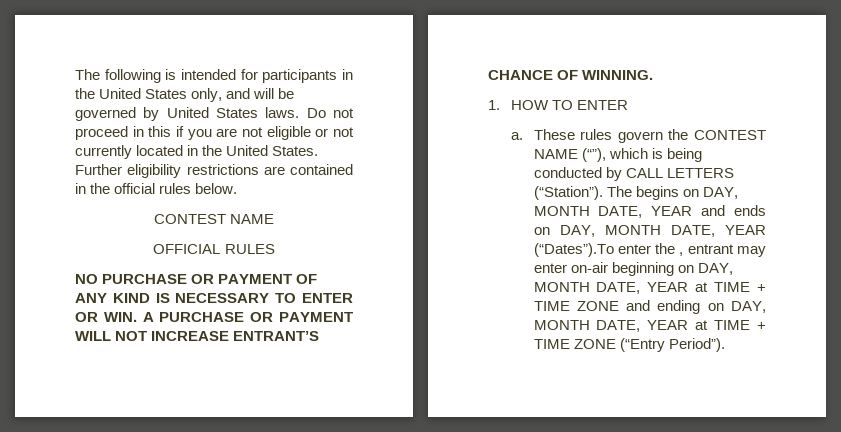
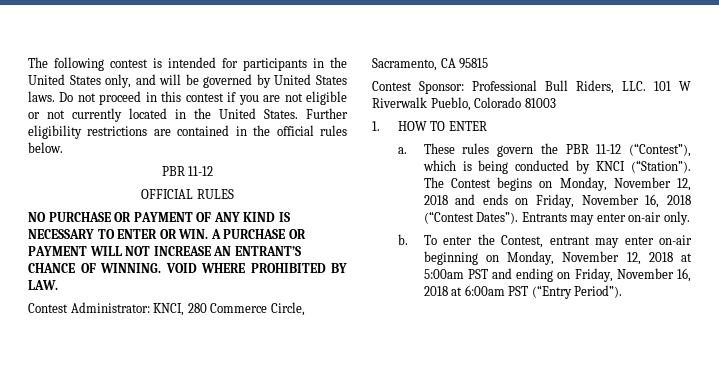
(161, 76) none -> [110,59,148,68] contest
(172, 131) none -> [185,93,224,102] contest
[153,214,275,224] CONTEST NAME -> [161,166,214,176] PBR 11-12
(230, 336) none -> [213,246,232,256] AN
(654, 75) none -> [165,263,347,273] [28,280,58,290] [28,302,305,316] [372,58,489,71] [372,80,691,94] [372,97,556,111] VOID WHERE PROHIBITED BY LAW. // Contest Administrator: KNCI, 280 Commerce Circle, Sacramento, CA 95815 // Contest Sponsor: Professional Bull Riders, LLC. 101 W Riverwalk Pueblo, Colorado 81003
[694,130,766,140] [533,148,606,162] CONTEST NAME (“”), -> [565,143,691,157] PBR 11-12 (“Contest”),
[625,168,734,178] CALL LETTERS -> [596,161,626,171] KNCI
(632, 191) none -> [450,178,491,188] Contest
[702,187,738,199] [533,205,766,218] [533,225,766,237] [533,243,614,257] DAY, MONTH DATE, YEAR and ends on DAY, MONTH DATE, YEAR (“Dates”).To -> [559,177,691,191] [423,194,691,208] [423,211,690,225] [397,234,437,245] Monday, November 12, 2018 and ends on Friday, November 16, 2018 (“Contest Dates”). Entrants may enter on-air only. // b. To
[679,252,684,256] , -> [501,235,544,248] Contest,
[697,263,733,275] [533,282,766,294] [533,300,766,314] [533,320,766,332] [533,339,616,349] DAY, MONTH DATE, YEAR at TIME + TIME ZONE and ending on DAY, MONTH DATE, YEAR at TIME + TIME ZONE -> [507,251,692,265] [423,268,691,282] [423,285,529,296] Monday, November 12, 2018 at 5:00am PST and ending on Friday, November 16, 2018 at 6:00am PST

